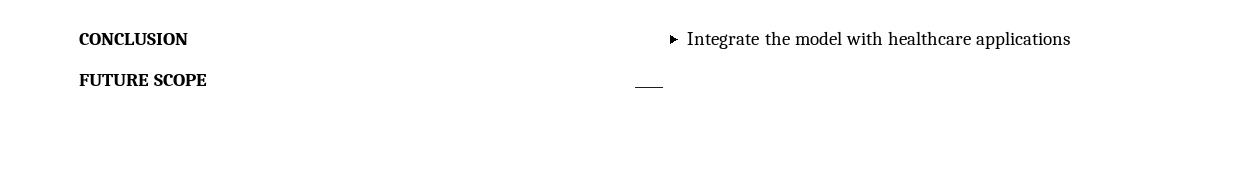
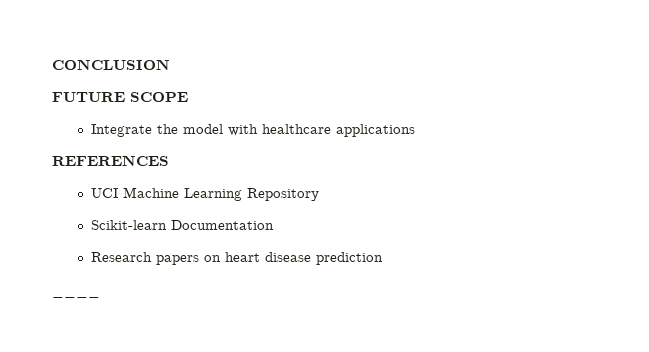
(1071, 40) none -> [52,155,169,166] [91,187,320,201] [91,220,275,230] [91,252,384,265] // REFERENCES // UCI Machine Learning Repository // Scikit-learn Documentation // Research papers on heart disease prediction

